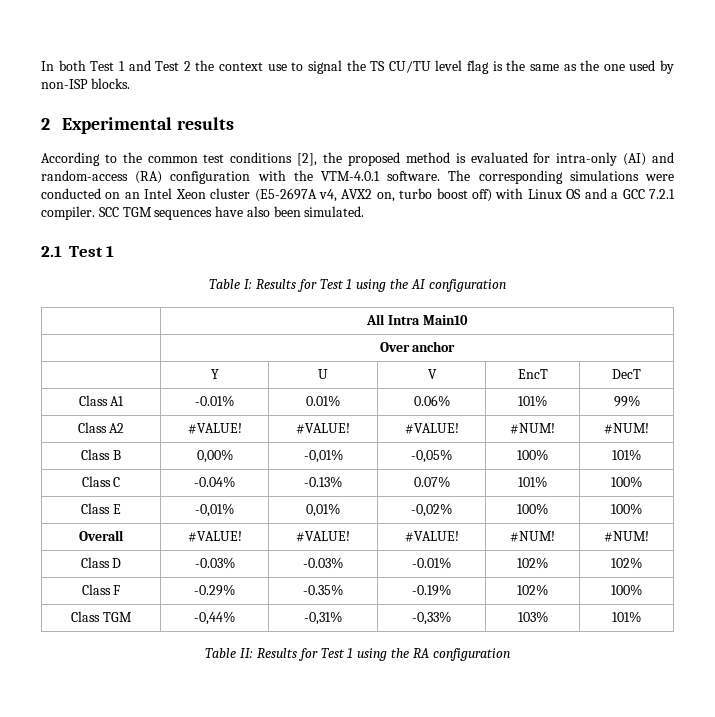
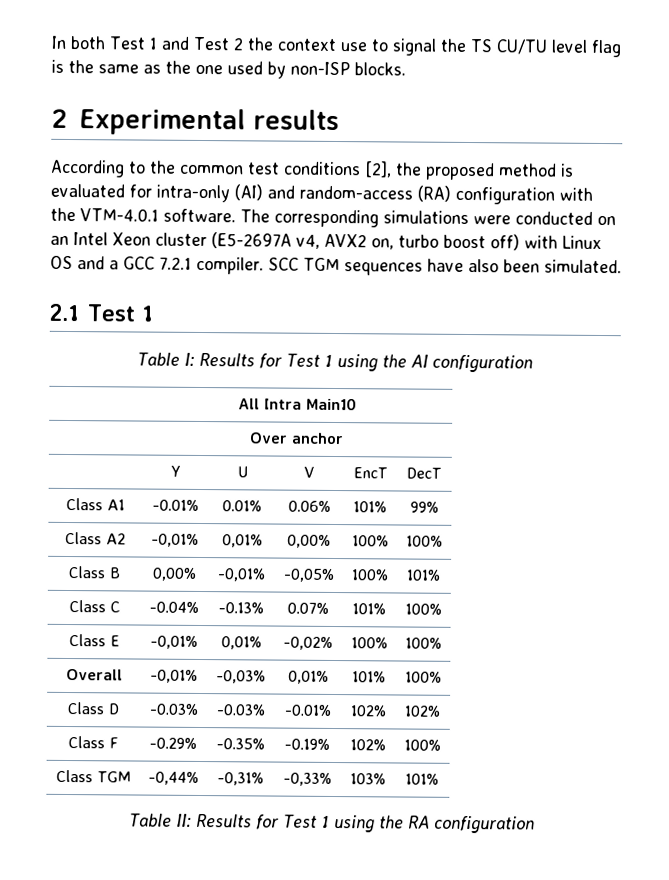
[187,423,242,434] [296,423,350,434] [404,423,459,434] [510,423,555,434] [604,423,649,434] #VALUE! | #VALUE! | #VALUE! | #NUM! | #NUM! -> [151,533,199,547] [221,534,263,548] [287,534,331,548] [351,535,389,547] [405,535,443,547] -0,01% | 0,01% | 0,00% | 100% | 100%
[187,531,242,542] [296,531,350,542] [404,531,459,542] [510,531,555,542] [604,531,649,542] #VALUE! | #VALUE! | #VALUE! | #NUM! | #NUM! -> [150,669,198,683] [216,670,266,684] [287,670,329,684] [352,671,386,683] [404,671,442,683] -0,01% | -0,03% | 0,01% | 101% | 100%

